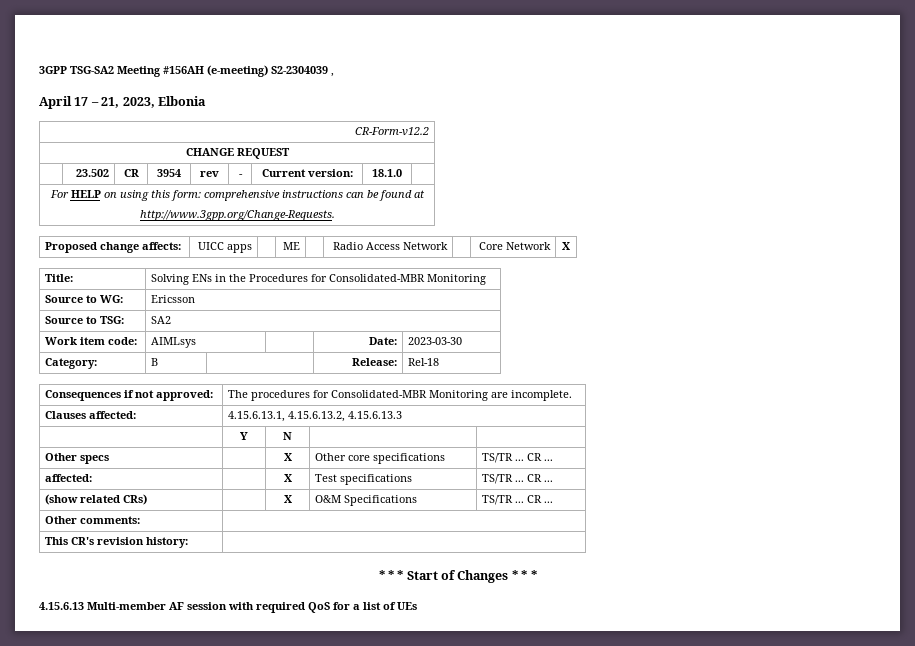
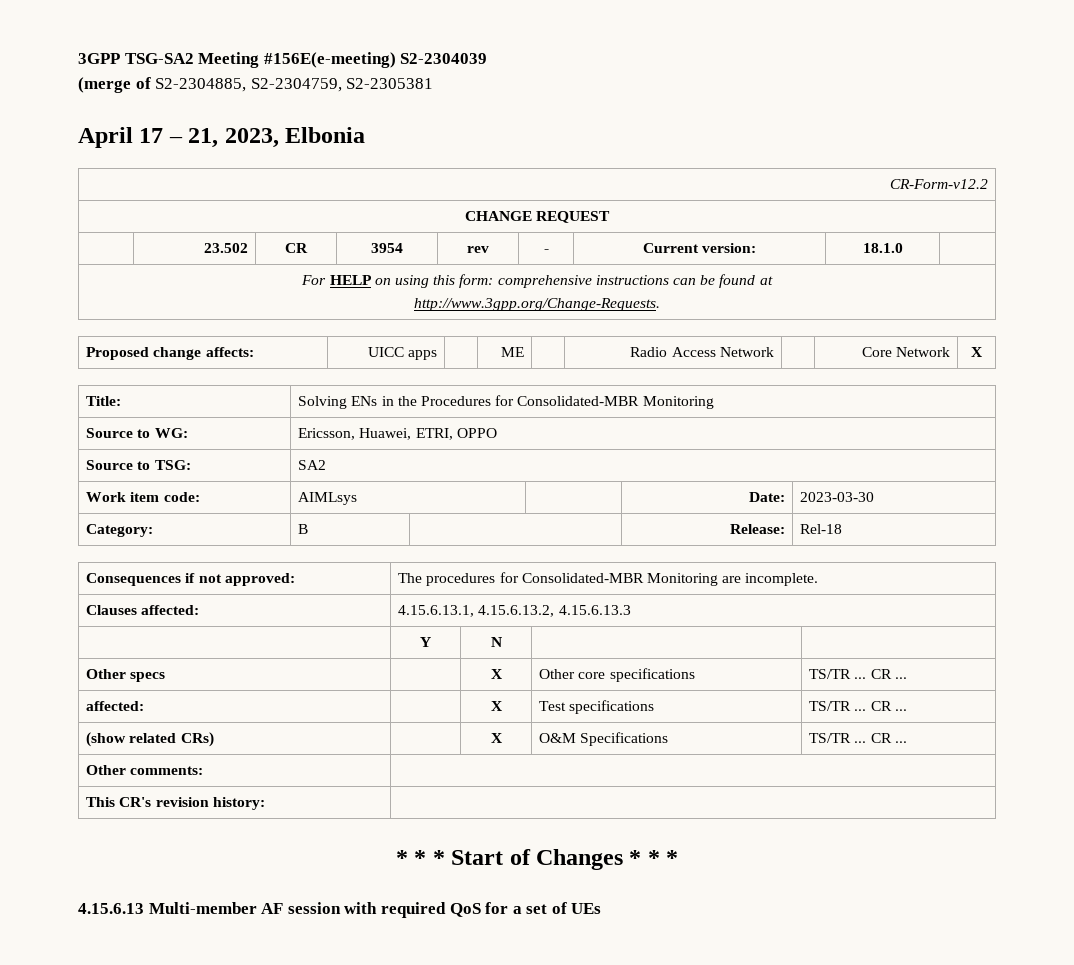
[163,65,268,77] #156AH (e-meeting) -> [263,52,396,68] #156E(e-meeting)
[331,73,334,77] , -> [78,77,434,93] // (merge of S2-2304885, S2-2304759, S2-2305381
[151,295,196,303] Ericsson -> [298,428,497,440] Ericsson, Huawei, ETRI, OPPO
[363,602,381,610] list -> [526,904,548,914] set

